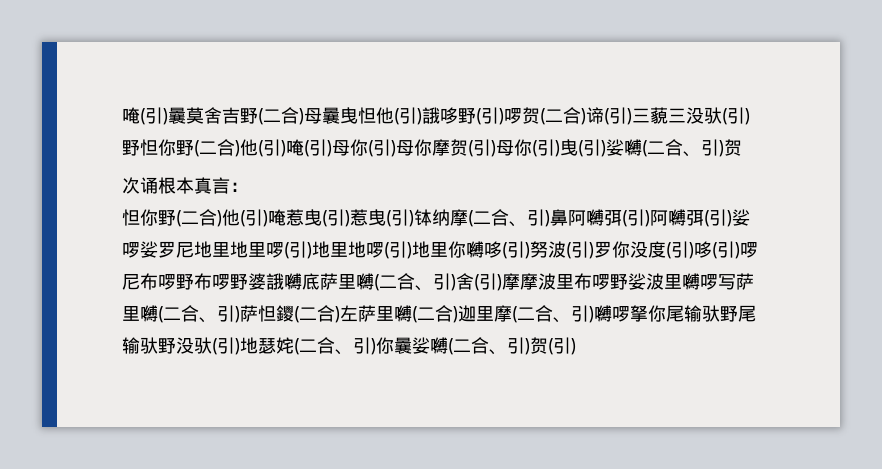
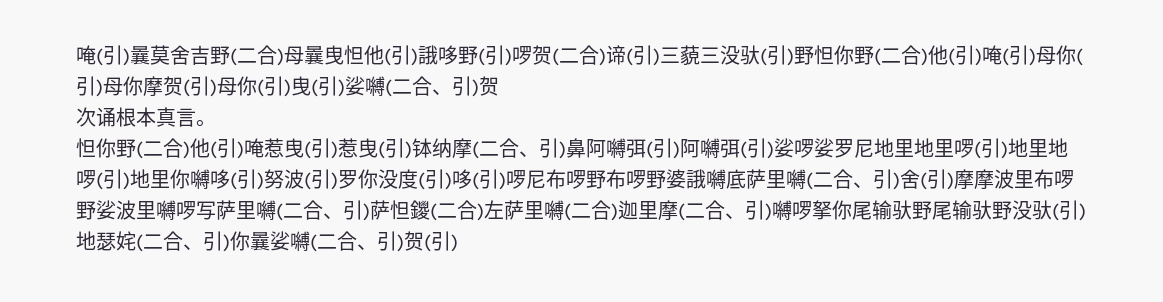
[230,182,248,192] ： -> [196,119,216,127] 。

